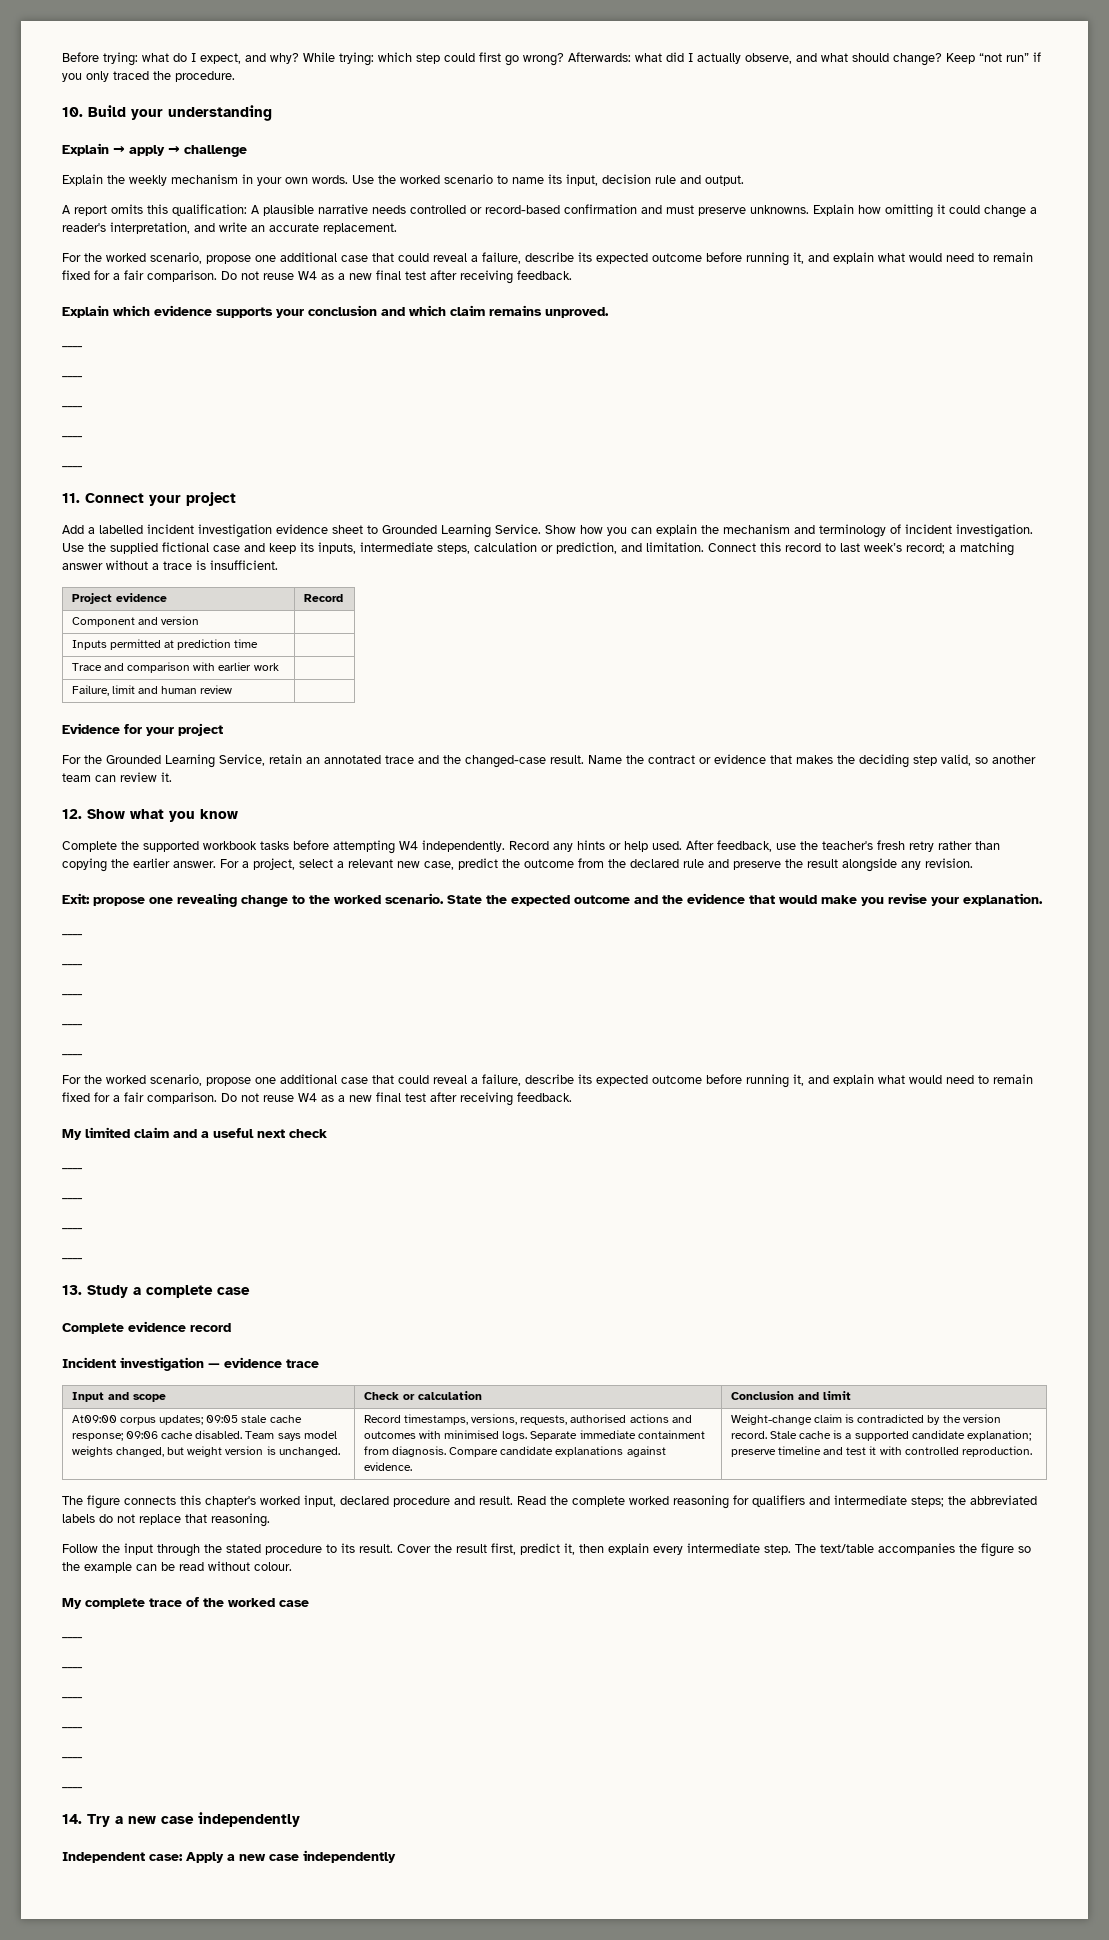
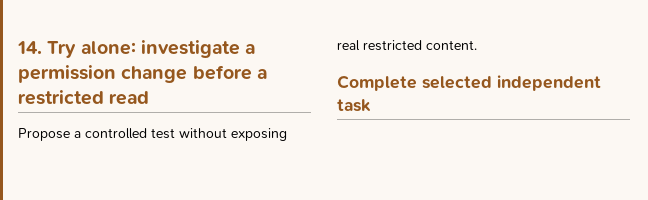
[62,52,1041,66] [62,71,235,82] [62,105,272,121] [62,143,247,157] [62,174,744,186] [62,204,1037,218] [62,222,397,234] [62,252,1033,266] [62,270,572,284] [62,305,609,318] [62,346,83,348] [62,376,83,378] [62,406,83,408] [62,436,83,438] [62,466,83,468] [62,492,236,506] [62,524,1033,538] [62,542,1014,556] [62,560,278,570] [72,593,168,604] [304,594,344,602] [72,616,200,627] [72,639,259,650] [72,662,279,673] [72,685,233,696] [62,723,223,736] [62,754,1036,768] [62,772,172,782] [62,809,238,822] [62,840,1000,854] [62,858,973,872] [62,893,1043,907] [62,934,83,936] [62,964,83,966] [62,994,83,996] [62,1024,83,1026] [62,1054,83,1056] [62,1074,1033,1088] [62,1092,572,1106] [62,1127,327,1140] [62,1168,83,1170] [62,1198,83,1200] [62,1228,83,1230] [62,1258,83,1260] [62,1285,250,1298] [62,1321,231,1334] [62,1357,319,1371] [72,1392,167,1402] [364,1391,483,1400] [731,1391,852,1400] [72,1415,302,1425] [72,1430,337,1441] [72,1446,340,1457] [364,1414,692,1425] [364,1430,705,1441] [364,1446,666,1457] [364,1462,413,1471] [731,1414,1001,1425] [731,1430,1031,1441] [731,1446,1032,1457] [62,1495,1037,1509] [62,1513,270,1527] [62,1543,1031,1557] [62,1561,292,1573] [62,1597,309,1609] [62,1637,83,1639] [62,1667,83,1669] [62,1697,83,1699] [62,1727,83,1729] [62,1757,83,1759] [62,1787,83,1789] [62,1812,300,1827] [62,1850,396,1863] Before trying: what do I expect, and why? While trying: which step could first go wrong? Afterwards: what did I actually observe, and what should change? Keep “not run” if you only traced the procedure. // 10. Build your understanding // Explain → apply → challenge // Explain the weekly mechanism in your own words. Use the worked scenario to name its input, decision rule and output. // A report omits this qualification: A plausible narrative needs controlled or record-based confirmation and must preserve unknowns. Explain how omitting it could change a reader's interpretation, and write an accurate replacement. // For the worked scenario, propose one additional case that could reveal a failure, describe its expected outcome before running it, and explain what would need to remain fixed for a fair comparison. Do not reuse W4 as a new final test after receiving feedback. // Explain which evidence supports your conclusion and which claim remains unproved. // ____ // ____ // ____ // ____ // ____ // 11. Connect your project // Add a labelled incident investigation evidence sheet to Grounded Learning Service. Show how you can explain the mechanism and terminology of incident investigation. Use the supplied fictional case and keep its inputs, intermediate steps, calculation or prediction, and limitation. Connect this record to last week’s record; a matching answer without a trace is insufficient. // Project evidence | Record // Component and version | // Inputs permitted at prediction time | // Trace and comparison with earlier work | // Failure, limit and human review | // Evidence for your project // For the Grounded Learning Service, retain an annotated trace and the changed-case result. Name the contract or evidence that makes the deciding step valid, so another team can review it. // 12. Show what you know // Complete the supported workbook tasks before attempting W4 independently. Record any hints or help used. After feedback, use the teacher's fresh retry rather than copying the earlier answer. For a project, select a relevant new case, predict the outcome from the declared rule and preserve the result alongside any revision. // Exit: propose one revealing change to the worked scenario. State the expected outcome and the evidence that would make you revise your explanation. // ____ // ____ // ____ // ____ // ____ // For the worked scenario, propose one additional case that could reveal a failure, describe its expected outcome before running it, and explain what would need to remain fixed for a fair comparison. Do not reuse W4 as a new final test after receiving feedback. // My limited claim and a useful next check // ____ // ____ // ____ // ____ // 13. Study a complete case // Complete evidence record // Incident investigation — evidence trace // Input and scope | Check or calculation | Conclusion and limit // At09:00 corpus updates; 09:05 stale cache response; 09:06 cache disabled. Team says model weights changed, but weight version is unchanged. | Record timestamps, versions, requests, authorised actions and outcomes with minimised logs. Separate immediate containment from diagnosis. Compare candidate explanations against evidence. | Weight-change claim is contradicted by the version record. Stale cache is a supported candidate explanation; preserve timeline and test it with controlled reproduction. // The figure connects this chapter's worked input, declared procedure and result. Read the complete worked reasoning for qualifiers and intermediate steps; the abbreviated labels do not replace that reasoning. // Follow the input through the stated procedure to its result. Cover the result first, predict it, then explain every intermediate step. The text/table accompanies the figure so the example can be read without colour. // My complete trace of the worked case // ____ // ____ // ____ // ____ // ____ // ____ // 14. Try a new case independently // Independent case: Apply a new case independently -> [17,40,256,58] [18,65,267,83] [18,90,150,105] [18,128,287,141] [337,40,477,51] [337,75,601,91] [337,99,371,112] 14. Try alone: investigate a permission change before a restricted read // Propose a controlled test without exposing real restricted content. // Complete selected independent task

